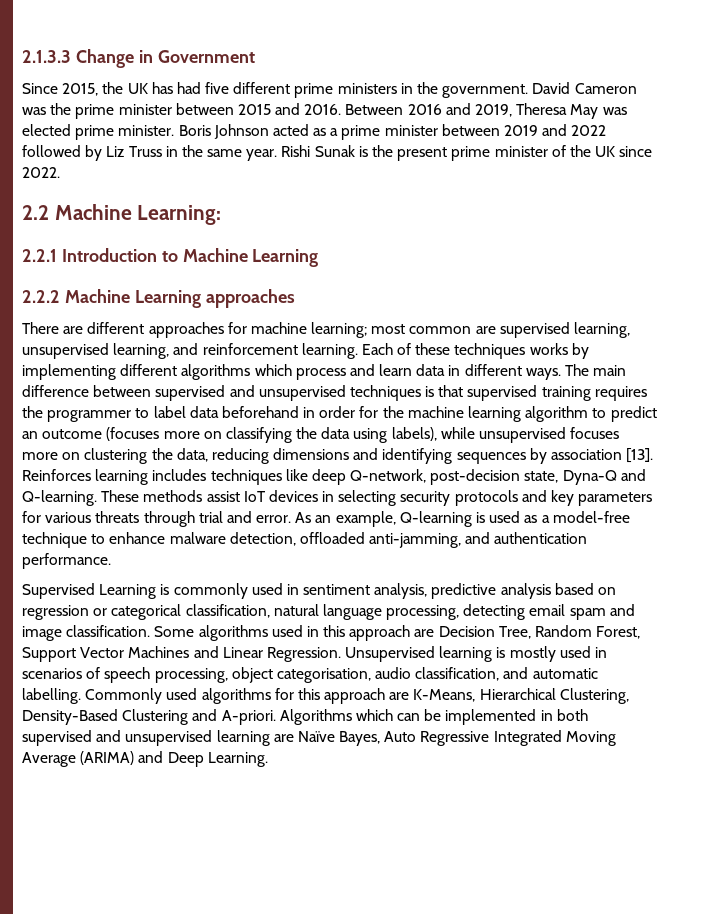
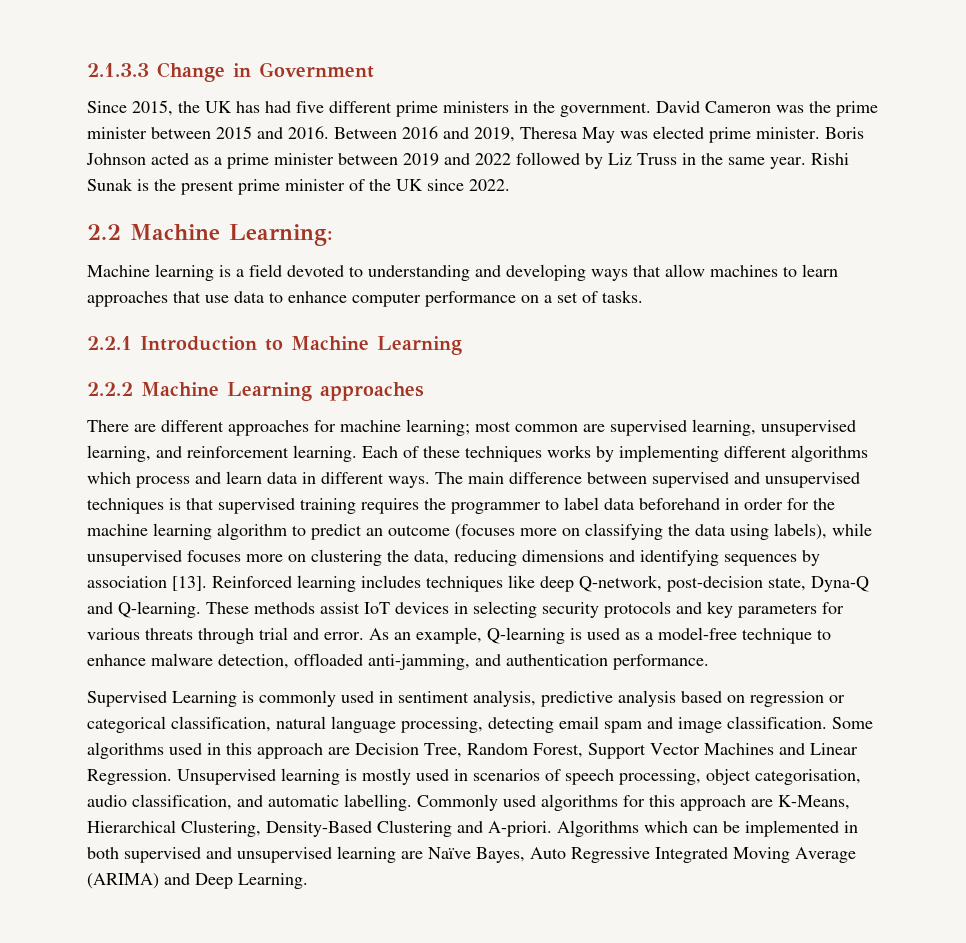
(222, 215) none -> [87,264,838,281] [87,290,643,307] // Machine learning is a field devoted to understanding and developing ways that allow machines to learn approaches that use data to enhance computer performance on a set of tasks.
[22,469,91,481] Reinforces -> [212,576,292,588] Reinforced

